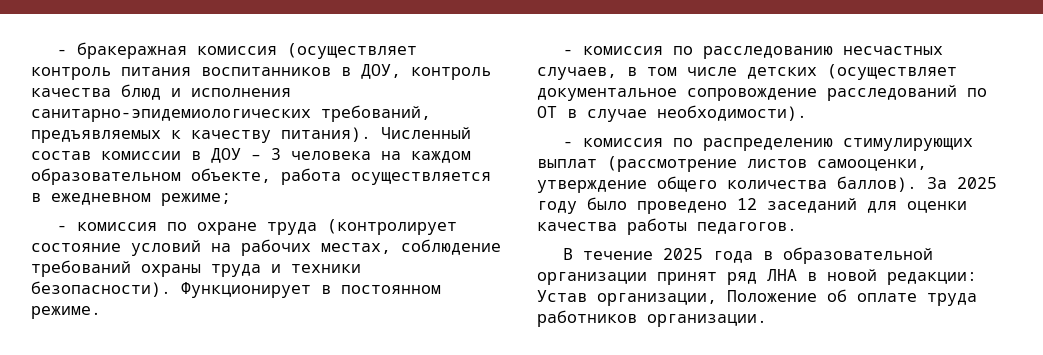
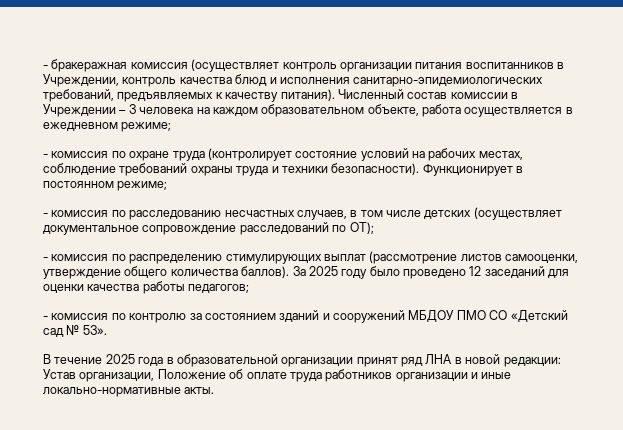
(111, 73) none -> [339,62,412,72] организации
[361,64,401,79] ДОУ, -> [43,74,119,87] Учреждении,
[211,148,241,163] ДОУ -> [43,104,116,117] Учреждении
[31,306,101,319] режиме. -> [117,181,168,191] режиме;
[537,105,807,122] ОТ в случае необходимости). -> [349,222,374,234] ОТ);
[697,222,797,234] педагогов. -> [188,284,250,293] [43,310,568,323] [43,325,107,337] педагогов; // - комиссия по контролю за состоянием зданий и сооружений МБДОУ ПМО СО «Детский сад № 53».
[647,314,767,327] организации. -> [395,372,512,382] [43,387,215,397] организации и иные локально-нормативные акты.

